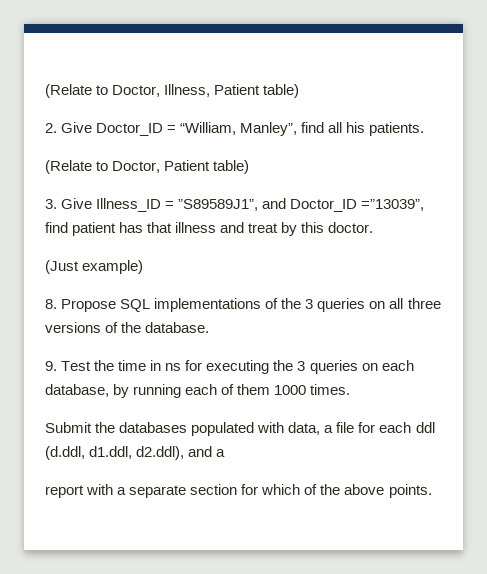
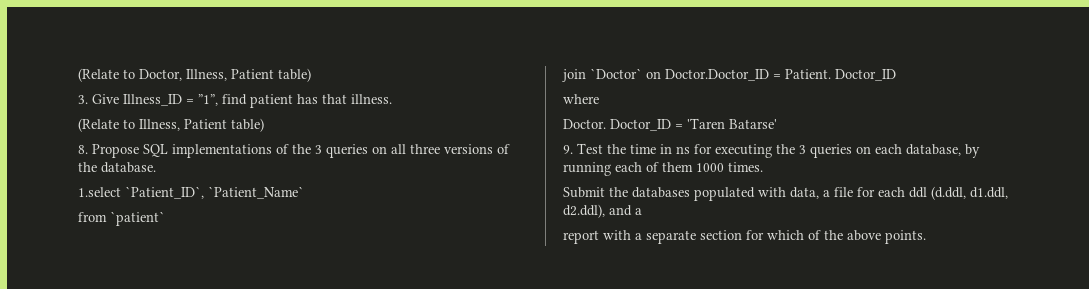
[45,122,425,136] [45,160,250,174] [45,198,425,212] [45,222,374,236] [45,260,144,274] 2. Give Doctor_ID = “William, Manley”, find all his patients. // (Relate to Doctor, Patient table) // 3. Give Illness_ID = ”S89589J1”, and Doctor_ID =”13039”, find patient has that illness and treat by this doctor. // (Just example) -> [78,94,392,108] [78,118,264,132] 3. Give Illness_ID = ”1”, find patient has that illness. // (Relate to Illness, Patient table)
(210, 327) none -> [78,186,304,199] [78,211,165,226] [562,68,896,82] [563,94,599,104] [563,118,777,131] // 1.select `Patient_ID`, `Patient_Name` // from `patient` // join `Doctor` on Doctor.Doctor_ID = Patient. Doctor_ID // where // Doctor. Doctor_ID = 'Taren Batarse'

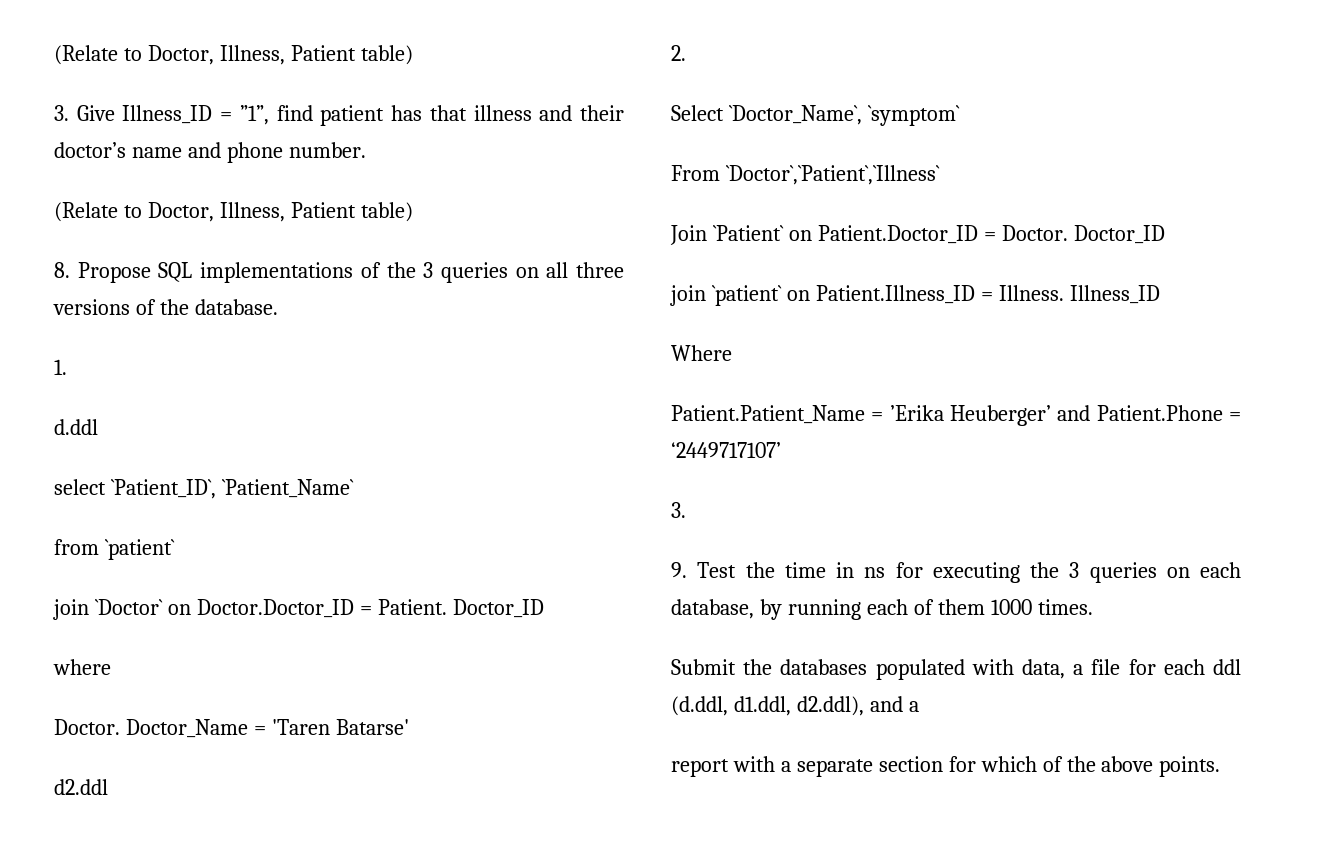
[351,94,392,104] [78,118,135,132] illness. // (Relate to -> [473,105,625,121] [54,142,366,163] [54,202,214,222] illness and their doctor’s name and phone number. // (Relate to Doctor,
[78,187,121,197] 1.select -> [54,359,67,375] [54,419,98,435] [54,479,106,495] 1. // d.ddl // select
[610,119,671,131] Doctor_ID -> [125,719,248,738] Doctor_Name
(777, 124) none -> [54,779,108,795] [671,45,686,61] [671,105,960,126] [671,165,940,185] [670,225,1165,245] [670,285,1160,306] [671,345,732,361] [671,405,1241,426] [671,442,781,458] [671,502,686,518] // d2.ddl // 2. // Select `Doctor_Name`, `symptom` // From `Doctor`,`Patient`,`Illness` // Join `Patient` on Patient.Doctor_ID = Doctor. Doctor_ID // join `patient` on Patient.Illness_ID = Illness. Illness_ID // Where // Patient.Patient_Name = ’Erika Heuberger’ and Patient.Phone = ‘2449717107’ // 3.

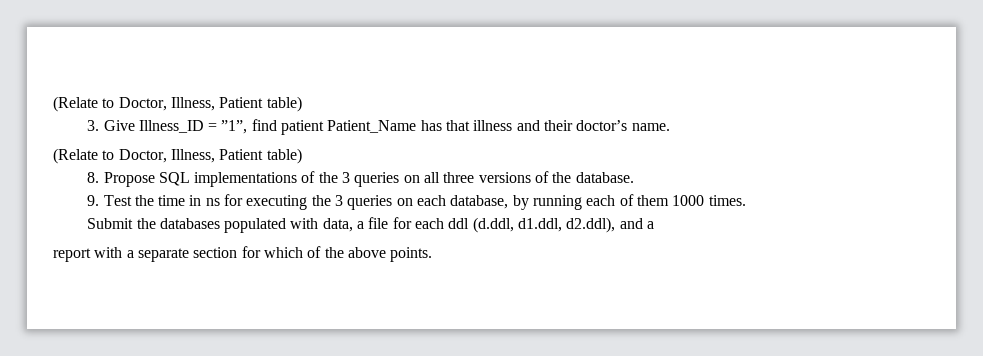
(385, 115) none -> [327,120,417,133] Patient_Name
[131,142,366,163] name and phone number. -> [631,123,670,131] name.
[54,359,67,375] [54,419,98,435] [54,479,354,499] [54,539,175,560] [53,599,544,620] [53,659,111,675] [54,719,409,738] [54,779,108,795] [671,45,686,61] [671,105,960,126] [671,165,940,185] [670,225,1165,245] [670,285,1160,306] [671,345,732,361] [671,405,1241,426] [671,442,781,458] [671,502,686,518] // 1. // d.ddl // select `Patient_ID`, `Patient_Name` // from `patient` // join `Doctor` on Doctor.Doctor_ID = Patient. Doctor_ID // where // Doctor. Doctor_Name = 'Taren Batarse' // d2.ddl // 2. // Select `Doctor_Name`, `symptom` // From `Doctor`,`Patient`,`Illness` // Join `Patient` on Patient.Doctor_ID = Doctor. Doctor_ID // join `patient` on Patient.Illness_ID = Illness. Illness_ID // Where // Patient.Patient_Name = ’Erika Heuberger’ and Patient.Phone = ‘2449717107’ // 3. -> (634, 177) none

